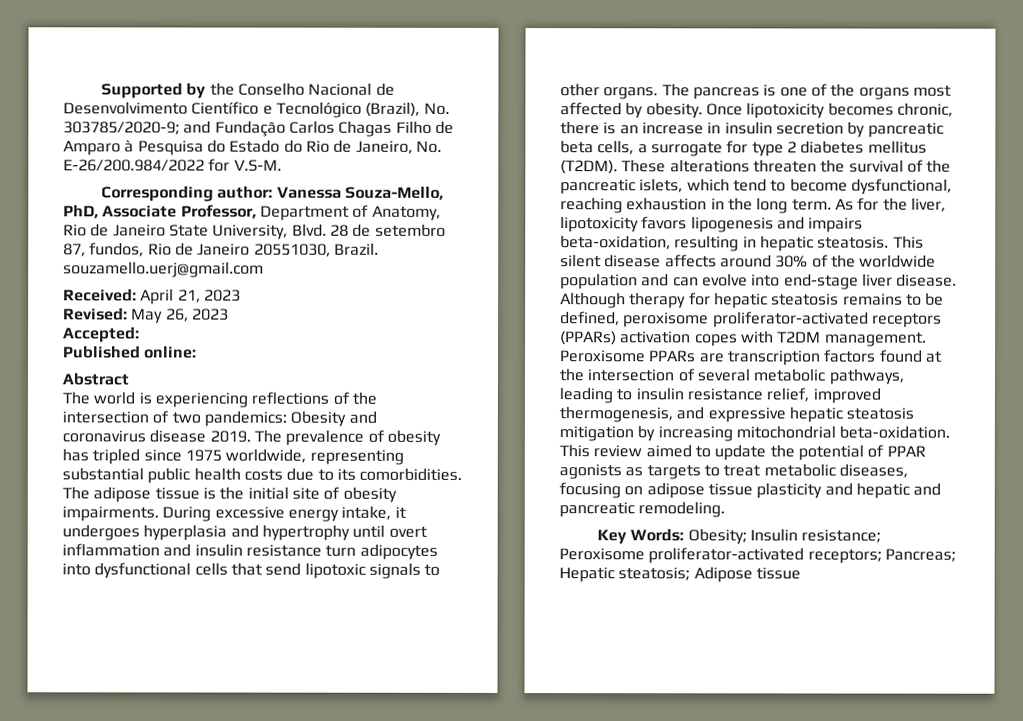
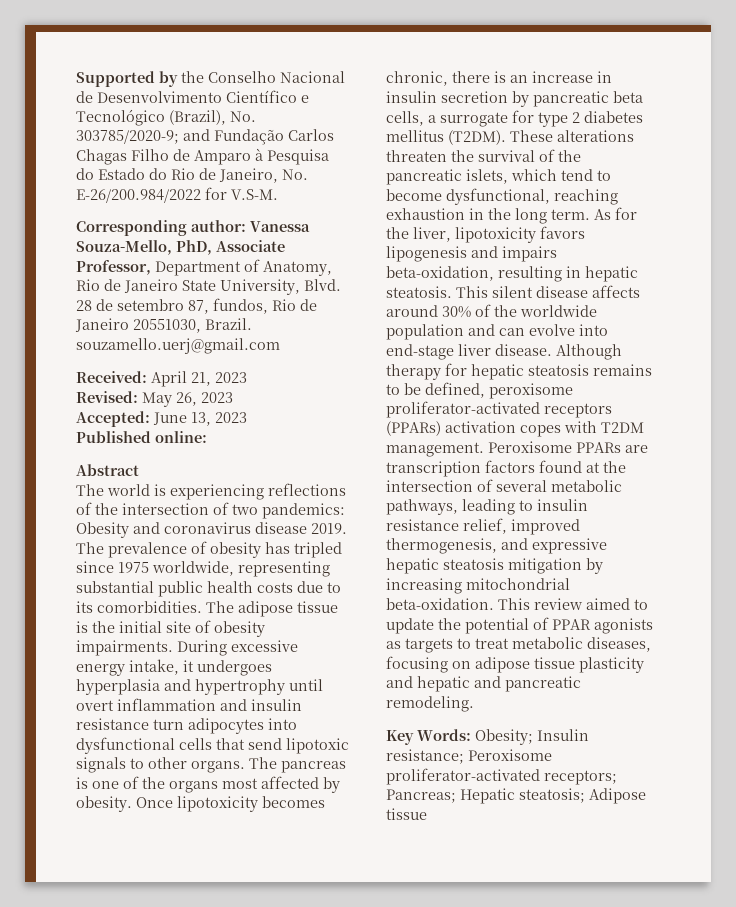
(140, 334) none -> [153,412,247,426] June 13, 2023

